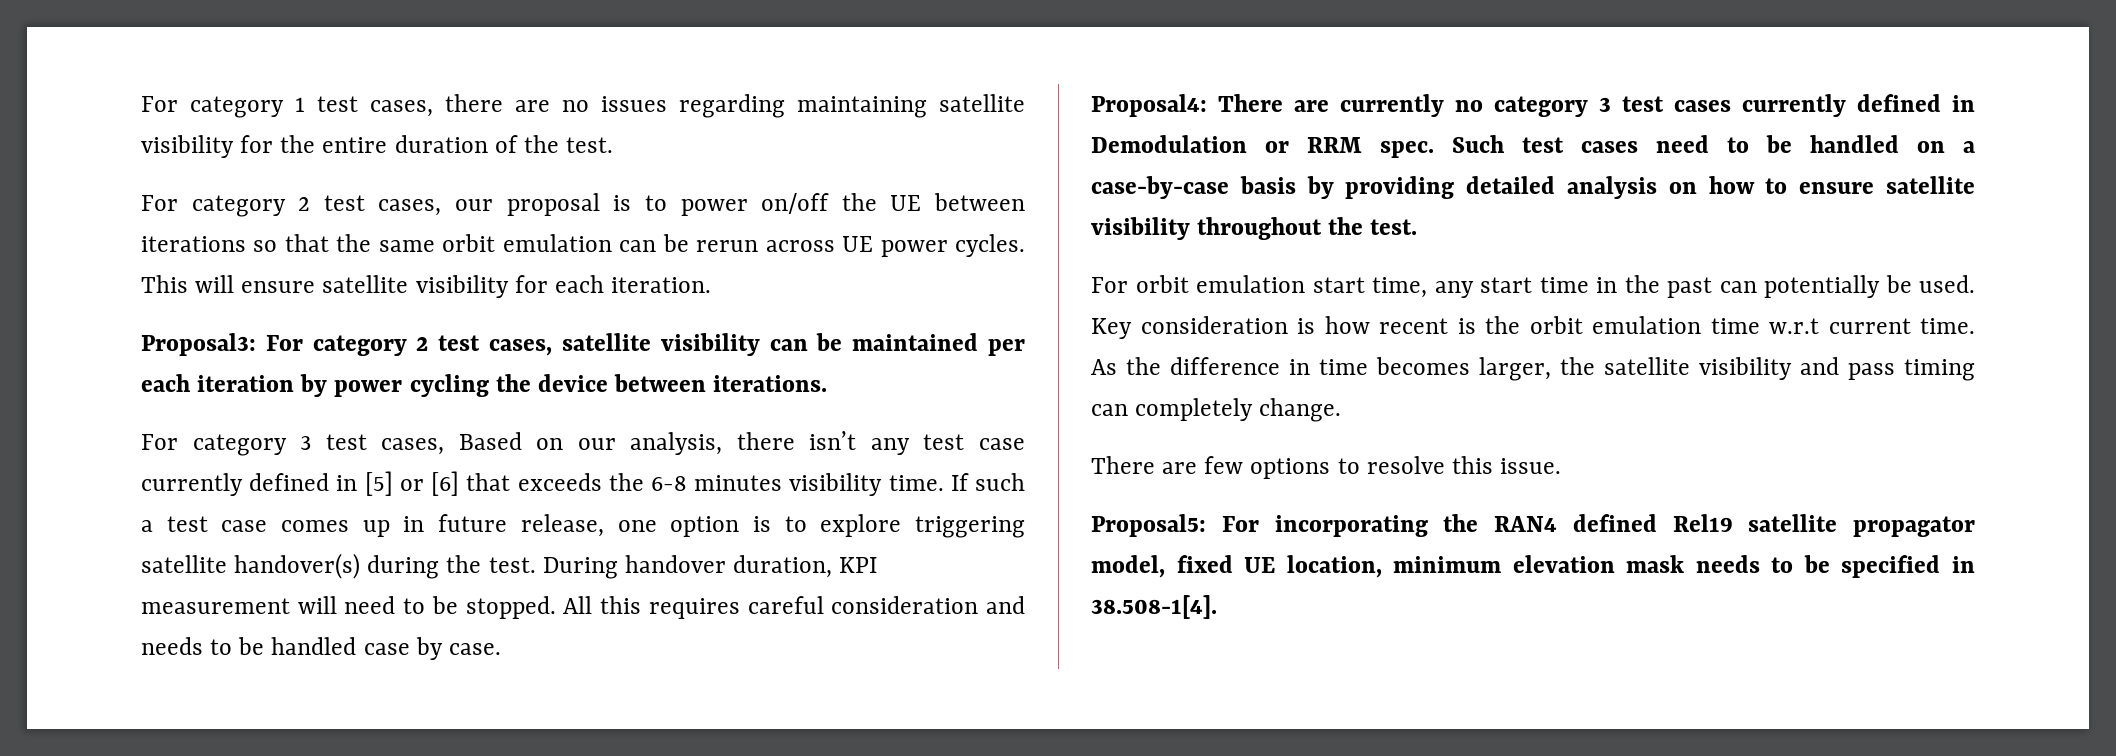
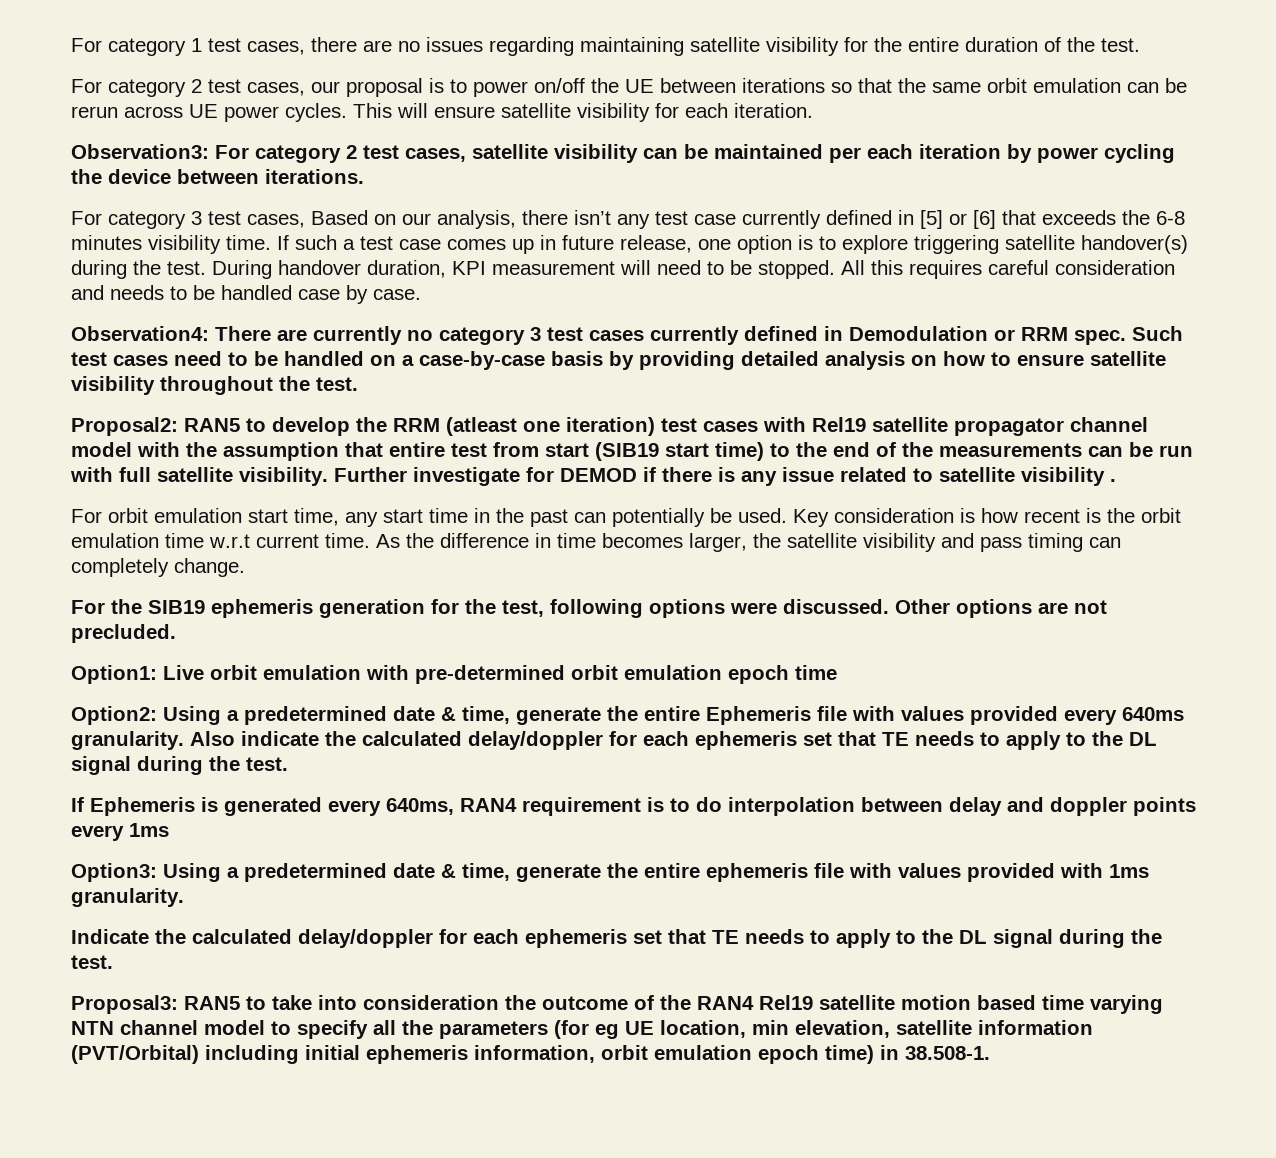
[141,333,256,356] Proposal3: -> [71,144,209,159] Observation3:
[1091,94,1207,117] Proposal4: -> [71,326,209,341] Observation4:
(1418, 227) none -> [71,417,1148,436] [71,442,1193,461] [70,467,1116,486] // Proposal2: RAN5 to develop the RRM (atleast one iteration) test cases with Rel19 satellite propagator channel model with the assumption that entire test from start (SIB19 start time) to the end of the measurements can be run with full satellite visibility. Further investigate for DEMOD if there is any issue related to satellite visibility .
[1091,456,1562,479] [1091,514,1428,537] There are few options to resolve this issue. // Proposal5: For incorporating -> [71,599,1107,618] [71,624,176,643] [71,665,837,684] [71,706,1184,725] [71,731,1157,750] [71,756,288,775] [71,797,1196,816] [71,823,169,841] [71,863,1149,882] [71,888,184,907] [71,929,1162,948] [71,955,113,969] [71,995,654,1014] For the SIB19 ephemeris generation for the test, following options were discussed. Other options are not precluded. // Option1: Live orbit emulation with pre-determined orbit emulation epoch time // Option2: Using a predetermined date & time, generate the entire Ephemeris file with values provided every 640ms granularity. Also indicate the calculated delay/doppler for each ephemeris set that TE needs to apply to the DL signal during the test. // If Ephemeris is generated every 640ms, RAN4 requirement is to do interpolation between delay and doppler points every 1ms // Option3: Using a predetermined date & time, generate the entire ephemeris file with values provided with 1ms granularity. // Indicate the calculated delay/doppler for each ephemeris set that TE needs to apply to the DL signal during the test. // Proposal3: RAN5 to take into consideration the outcome of
[1572,514,1975,537] [1091,555,1975,578] [1091,595,1217,619] defined Rel19 satellite propagator model, fixed UE location, minimum elevation mask needs to be specified in 38.508-1[4]. -> [759,995,1163,1014] [71,1020,1093,1039] [71,1045,990,1064] Rel19 satellite motion based time varying NTN channel model to specify all the parameters (for eg UE location, min elevation, satellite information (PVT/Orbital) including initial ephemeris information, orbit emulation epoch time) in 38.508-1.

